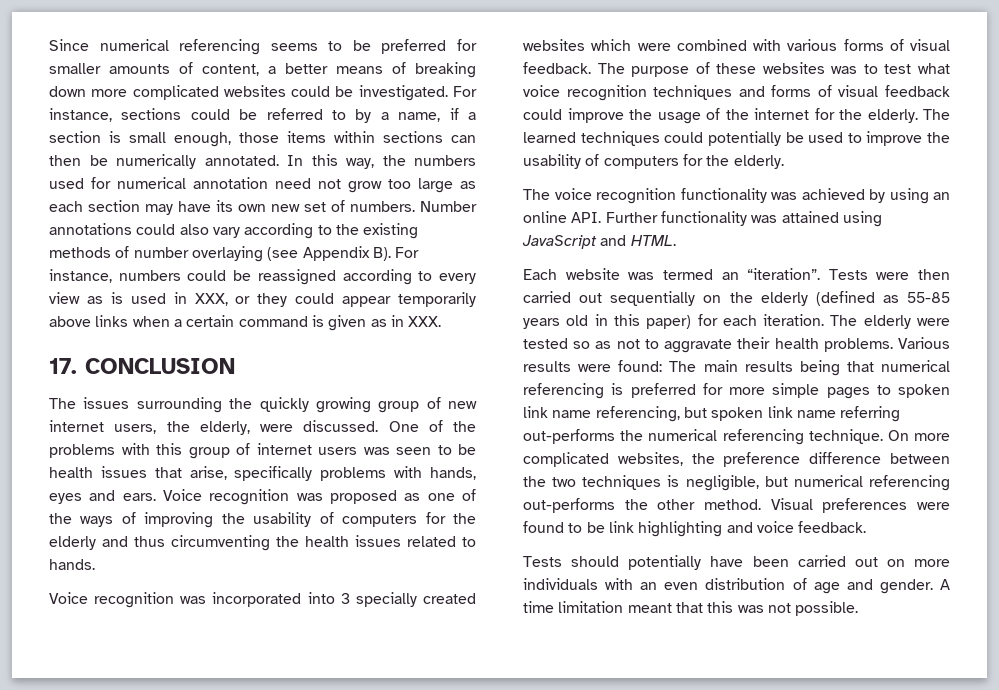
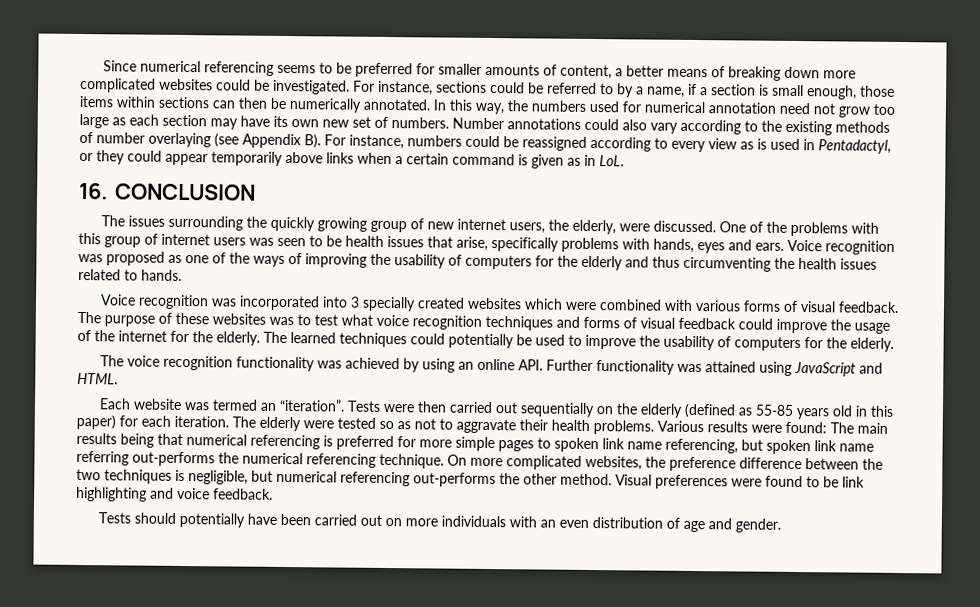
[194,293,228,306] XXX, -> [818,139,891,154] Pentadactyl,
[408,316,442,327] [49,358,77,374] XXX. // 17. -> [599,155,624,167] [79,182,109,200] LoL. // 16.
[939,579,950,590] [523,601,859,616] A time limitation meant that this was not possible. -> (782, 525) none

